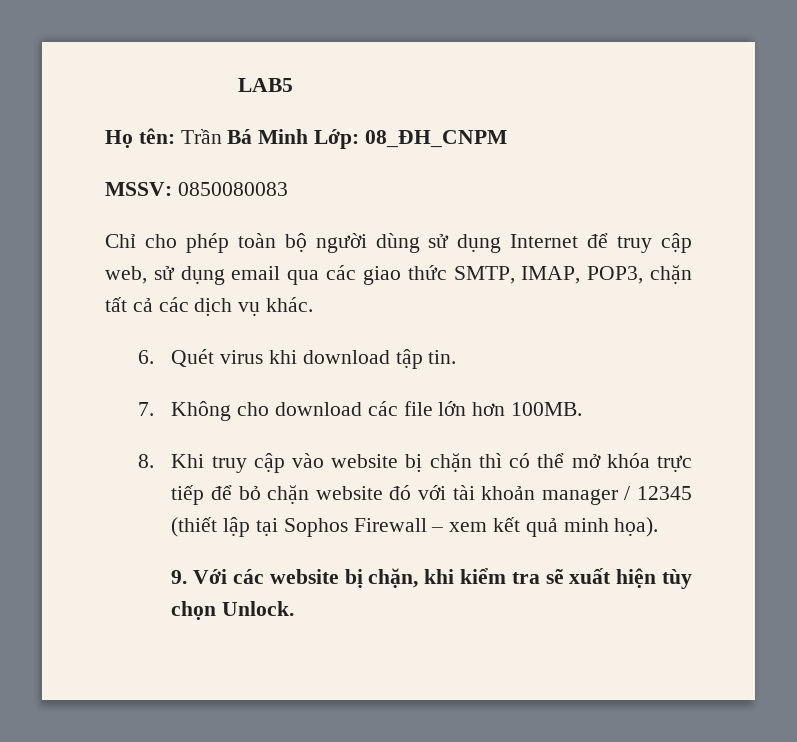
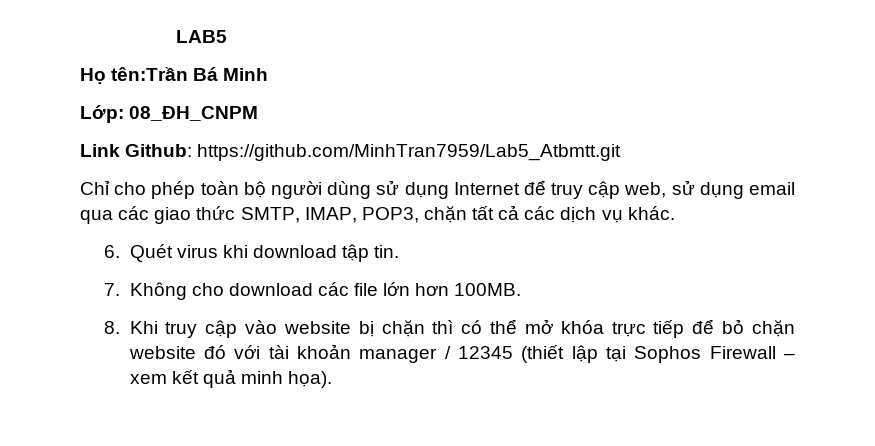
[138,128,222,144] tên: Trần -> [111,67,189,81] tên:Trần
(309, 136) none -> (269, 74) //
[105,182,288,196] MSSV: 0850080083 -> [80,144,622,161] Link Github: https://github.com/MinhTran7959/Lab5_Atbmtt.git
[171,568,692,589] [171,601,295,620] // 9. Với các website bị chặn, khi kiểm tra sẽ xuất hiện tùy chọn Unlock. -> (333, 379) none

